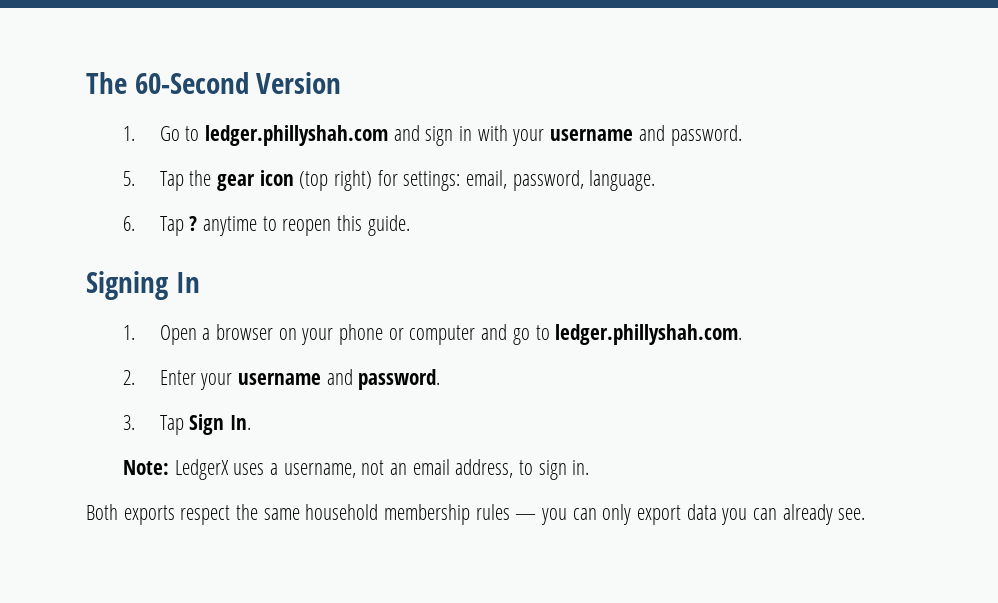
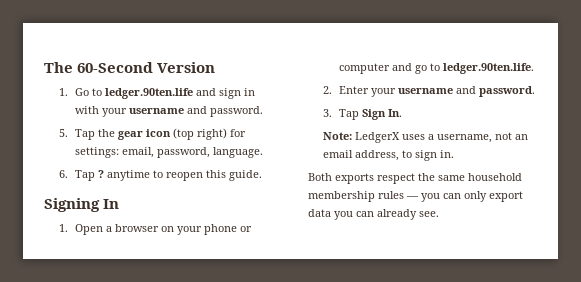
[205,125,389,146] ledger.phillyshah.com -> [104,88,193,99] ledger.90ten.life
[555,324,743,345] ledger.phillyshah.com. -> [442,63,534,74] ledger.90ten.life.

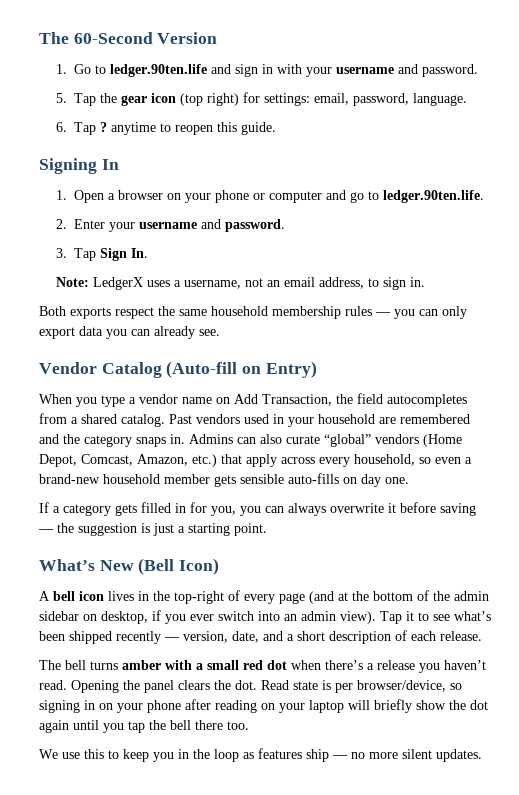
(439, 214) none -> [39,361,317,378] [39,393,467,407] [39,413,470,427] [39,434,462,447] [39,454,472,467] [39,473,409,487] [39,502,476,516] [38,523,267,536] [39,558,220,575] [39,590,489,604] [39,610,491,624] [39,630,482,644] [39,660,486,673] [39,680,462,693] [39,699,488,713] [39,720,249,733] [39,748,482,762] // Vendor Catalog (Auto-fill on Entry) // When you type a vendor name on Add Transaction, the field autocompletes from a shared catalog. Past vendors used in your household are remembered and the category snaps in. Admins can also curate “global” vendors (Home Depot, Comcast, Amazon, etc.) that apply across every household, so even a brand-new household member gets sensible auto-fills on day one. // If a category gets filled in for you, you can always overwrite it before saving — the suggestion is just a starting point. // What’s New (Bell Icon) // A bell icon lives in the top-right of every page (and at the bottom of the admin sidebar on desktop, if you ever switch into an admin view). Tap it to see what’s been shipped recently — version, date, and a short description of each release. // The bell turns amber with a small red dot when there’s a release you haven’t read. Opening the panel clears the dot. Read state is per browser/device, so signing in on your phone after reading on your laptop will briefly show the dot again until you tap the bell there too. // We use this to keep you in the loop as features ship — no more silent updates.

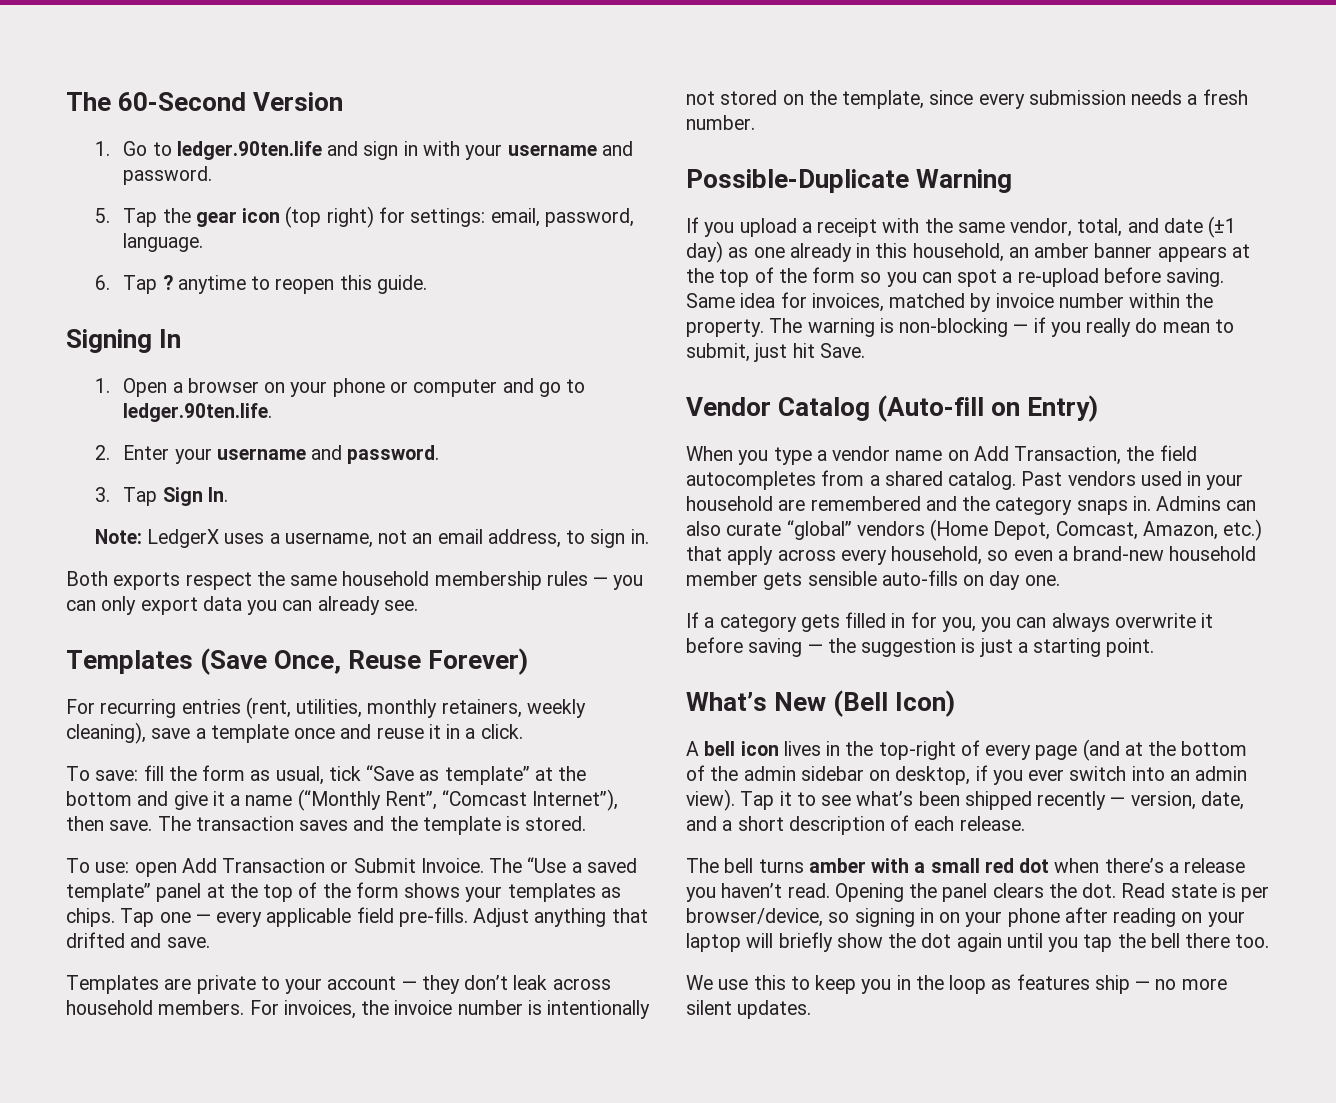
(220, 332) none -> [66,648,529,675] [66,697,586,719] [66,722,523,744] [66,765,587,785] [66,789,619,811] [66,816,587,835] [66,857,637,877] [66,882,621,902] [66,907,648,927] [66,932,210,948] [66,975,611,994] [66,1000,651,1019] [686,89,1248,109] [686,115,755,130] [686,169,1013,193] [686,216,1237,238] [686,241,1250,263] [686,267,1225,287] [686,292,1214,312] [686,317,1234,337] [686,343,865,362] // Templates (Save Once, Reuse Forever) // For recurring entries (rent, utilities, monthly retainers, weekly cleaning), save a template once and reuse it in a click. // To save: fill the form as usual, tick “Save as template” at the bottom and give it a name (“Monthly Rent”, “Comcast Internet”), then save. The transaction saves and the template is stored. // To use: open Add Transaction or Submit Invoice. The “Use a saved template” panel at the top of the form shows your templates as chips. Tap one — every applicable field pre-fills. Adjust anything that drifted and save. // Templates are private to your account — they don’t leak across household members. For invoices, the invoice number is intentionally not stored on the template, since every submission needs a fresh number. // Possible-Duplicate Warning // If you upload a receipt with the same vendor, total, and date (±1 day) as one already in this household, an amber banner appears at the top of the form so you can spot a re-upload before saving. Same idea for invoices, matched by invoice number within the property. The warning is non-blocking — if you really do mean to submit, just hit Save.

